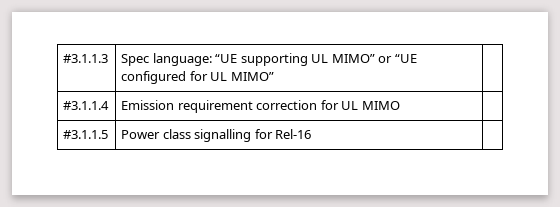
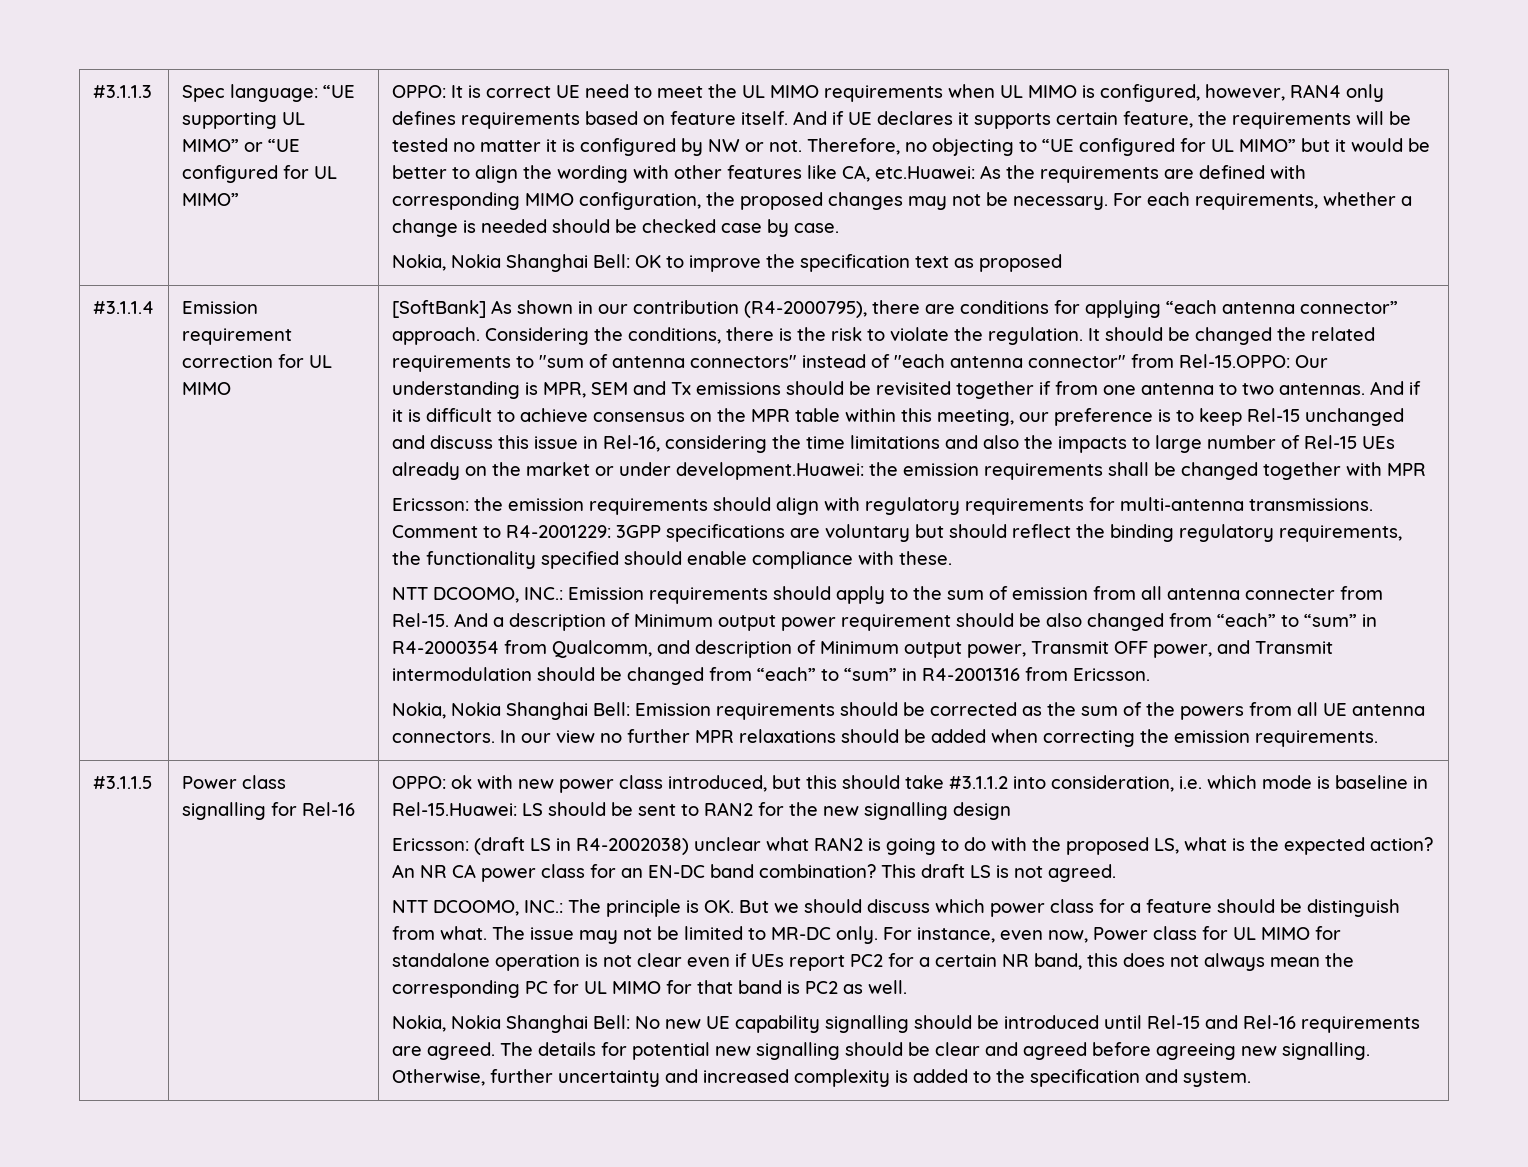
(274, 76) none -> [391,84,1384,102] [391,111,1411,129] [391,138,1430,156] [391,165,1306,183] [391,192,1412,210] [391,219,839,237] [391,254,1062,272] OPPO: It is correct UE need to meet the UL MIMO requirements when UL MIMO is configured, however, RAN4 only defines requirements based on feature itself. And if UE declares it supports certain feature, the requirements will be tested no matter it is configured by NW or not. Therefore, no objecting to “UE configured for UL MIMO” but it would be better to align the wording with other features like CA, etc.Huawei: As the requirements are defined with corresponding MIMO configuration, the proposed changes may not be necessary. For each requirements, whether a change is needed should be checked case by case. // Nokia, Nokia Shanghai Bell: OK to improve the specification text as proposed
(400, 105) none -> [391,300,1398,318] [391,327,1375,345] [391,354,1328,372] [391,381,1421,399] [391,408,1404,426] [391,435,1395,453] [391,462,1426,480] [391,497,1373,515] [391,524,1402,542] [391,551,952,569] [391,586,1383,604] [391,613,1377,631] [391,640,1333,658] [391,667,1150,685] [391,702,1425,720] [391,729,1378,747] [SoftBank] As shown in our contribution (R4-2000795), there are conditions for applying “each antenna connector” approach. Considering the conditions, there is the risk to violate the regulation. It should be changed the related requirements to "sum of antenna connectors" instead of "each antenna connector" from Rel-15.OPPO: Our understanding is MPR, SEM and Tx emissions should be revisited together if from one antenna to two antennas. And if it is difficult to achieve consensus on the MPR table within this meeting, our preference is to keep Rel-15 unchanged and discuss this issue in Rel-16, considering the time limitations and also the impacts to large number of Rel-15 UEs already on the market or under development.Huawei: the emission requirements shall be changed together with MPR // Ericsson: the emission requirements should align with regulatory requirements for multi-antenna transmissions. Comment to R4-2001229: 3GPP specifications are voluntary but should reflect the binding regulatory requirements, the functionality specified should enable compliance with these. // NTT DCOOMO, INC.: Emission requirements should apply to the sum of emission from all antenna connecter from Rel-15. And a description of Minimum output power requirement should be also changed from “each” to “sum” in R4-2000354 from Qualcomm, and description of Minimum output power, Transmit OFF power, and Transmit intermodulation should be changed from “each” to “sum” in R4-2001316 from Ericsson. // Nokia, Nokia Shanghai Bell: Emission requirements should be corrected as the sum of the powers from all UE antenna connectors. In our view no further MPR relaxations should be added when correcting the emission requirements.
(312, 134) none -> [391,775,1428,793] [391,802,1011,820] [391,837,1433,855] [391,864,1116,882] [391,899,1400,917] [391,926,1341,944] [391,953,1354,971] [391,980,907,998] [391,1015,1420,1033] [391,1042,1370,1060] [391,1069,1251,1087] OPPO: ok with new power class introduced, but this should take #3.1.1.2 into consideration, i.e. which mode is baseline in Rel-15.Huawei: LS should be sent to RAN2 for the new signalling design // Ericsson: (draft LS in R4-2002038) unclear what RAN2 is going to do with the proposed LS, what is the expected action? An NR CA power class for an EN-DC band combination? This draft LS is not agreed. // NTT DCOOMO, INC.: The principle is OK. But we should discuss which power class for a feature should be distinguish from what. The issue may not be limited to MR-DC only. For instance, even now, Power class for UL MIMO for standalone operation is not clear even if UEs report PC2 for a certain NR band, this does not always mean the corresponding PC for UL MIMO for that band is PC2 as well. // Nokia, Nokia Shanghai Bell: No new UE capability signalling should be introduced until Rel-15 and Rel-16 requirements are agreed. The details for potential new signalling should be clear and agreed before agreeing new signalling. Otherwise, further uncertainty and increased complexity is added to the specification and system.

